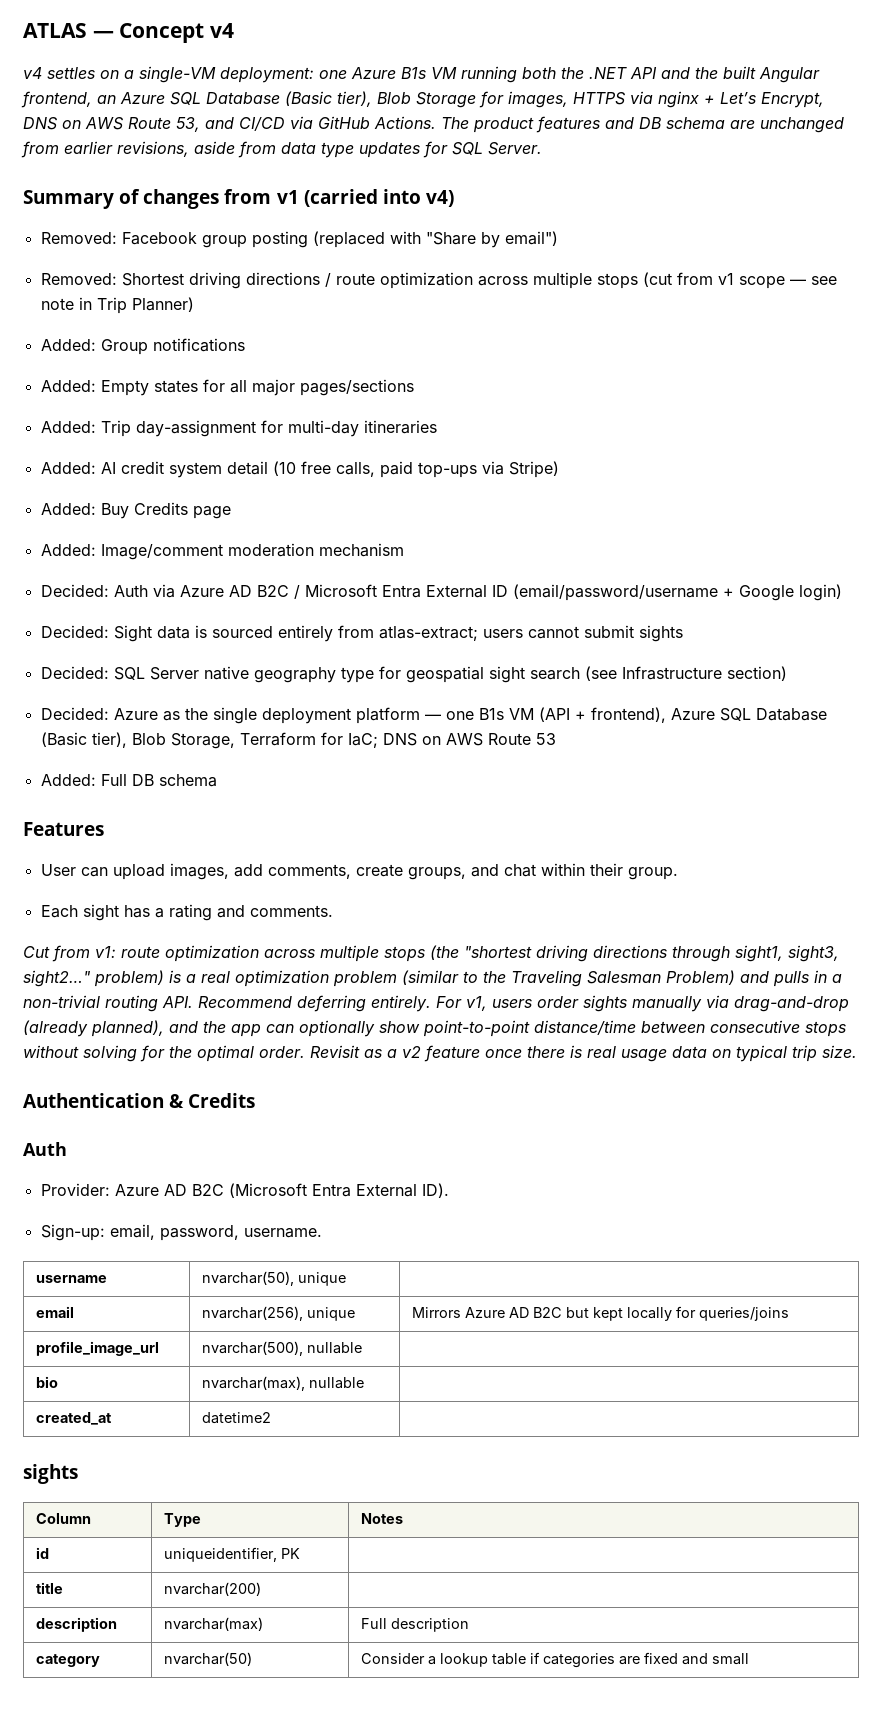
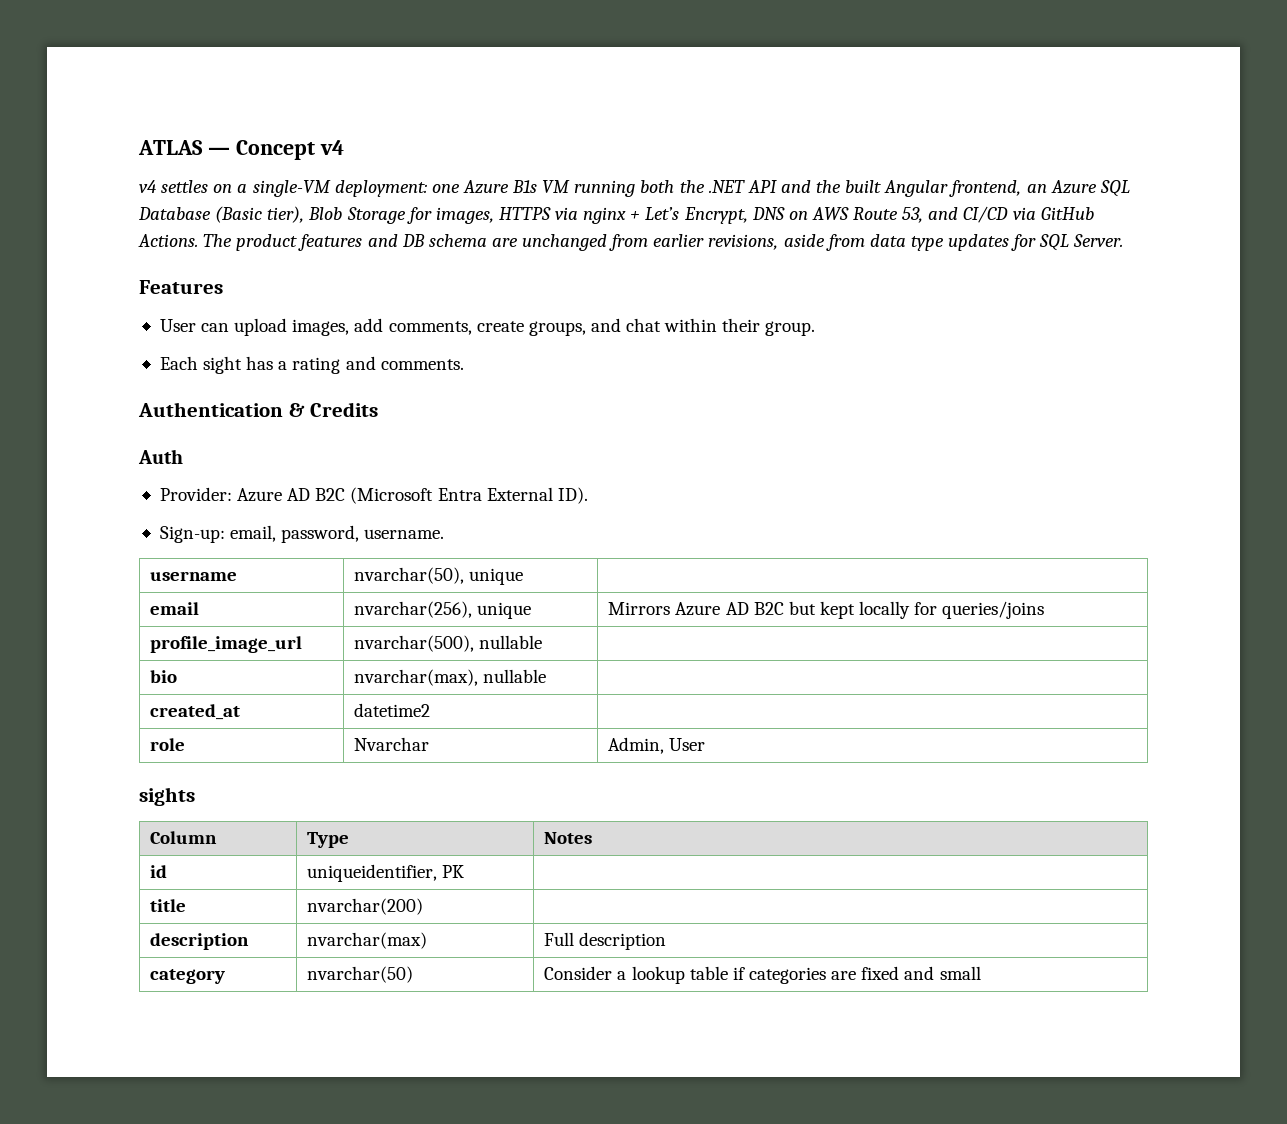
[23,189,454,209] [40,231,558,248] [40,272,837,289] [40,297,194,314] [40,338,245,355] [40,379,414,396] [40,420,437,437] [40,461,559,478] [40,502,231,519] [40,543,404,560] [40,584,842,601] [40,625,683,642] [40,666,787,683] [40,707,827,724] [40,732,556,749] [40,774,217,787] // Summary of changes from v1 (carried into v4) // Removed: Facebook group posting (replaced with "Share by email") // Removed: Shortest driving directions / route optimization across multiple stops (cut from v1 scope — see note in Trip Planner) // Added: Group notifications // Added: Empty states for all major pages/sections // Added: Trip day-assignment for multi-day itineraries // Added: AI credit system detail (10 free calls, paid top-ups via Stripe) // Added: Buy Credits page // Added: Image/comment moderation mechanism // Decided: Auth via Azure AD B2C / Microsoft Entra External ID (email/password/username + Google login) // Decided: Sight data is sourced entirely from atlas-extract; users cannot submit sights // Decided: SQL Server native geography type for geospatial sight search (see Infrastructure section) // Decided: Azure as the single deployment platform — one B1s VM (API + frontend), Azure SQL Database (Basic tier), Blob Storage, Terraform for IaC; DNS on AWS Route 53 // Added: Full DB schema -> (1124, 240) none
[23,945,839,962] [23,970,842,987] [23,995,849,1012] [23,1020,846,1037] [23,1045,857,1062] // Cut from v1: route optimization across multiple stops (the "shortest driving directions through sight1, sight3, sight2…" problem) is a real optimization problem (similar to the Traveling Salesman Problem) and pulls in a non-trivial routing API. Recommend deferring entirely. For v1, users order sights manually via drag-and-drop (already planned), and the app can optionally show point-to-point distance/time between consecutive stops without solving for the optimal order. Revisit as a v2 feature once there is real usage data on typical trip size. -> (464, 364) none
(271, 1418) none -> [150,738,186,751] [354,737,430,751] [608,737,706,754] // role | Nvarchar | Admin, User

